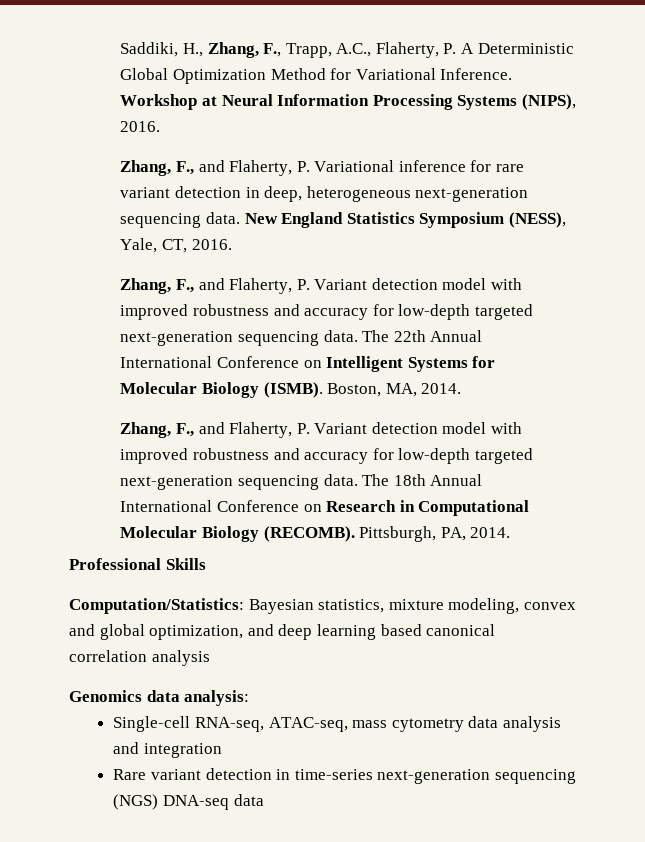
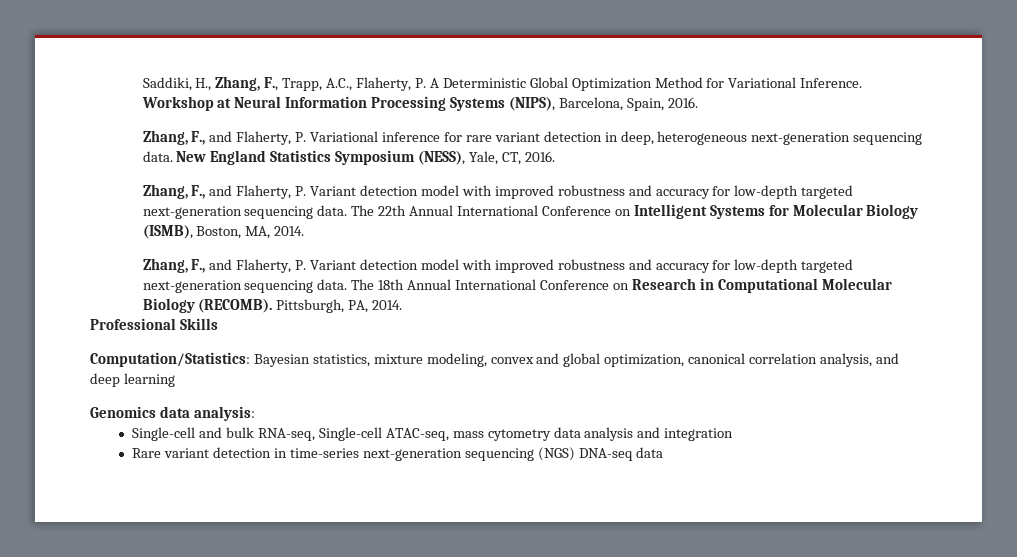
(576, 102) none -> [558,97,664,111] Barcelona, Spain,
[263,382,323,398] (ISMB). -> [142,225,193,239] (ISMB),
(244, 632) none -> [688,353,873,367] canonical correlation analysis,
[380,624,496,636] [69,650,210,666] based canonical correlation analysis -> (175, 380) none
[194,717,264,732] RNA-seq, -> [199,427,382,441] and bulk RNA-seq, Single-cell

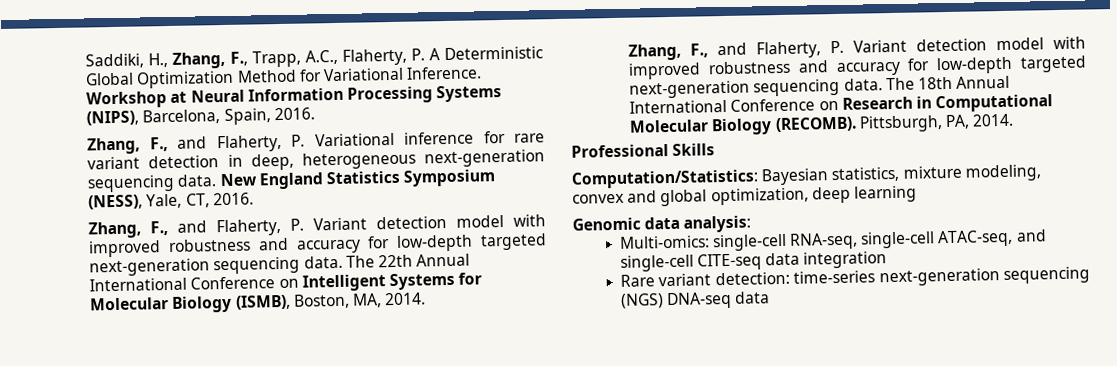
[688,353,899,367] canonical correlation analysis, and -> (809, 196) none
[90,406,156,418] Genomics -> [572,217,641,231] Genomic
[132,427,661,441] Single-cell and bulk RNA-seq, Single-cell ATAC-seq, mass cytometry data analysis and -> [618,229,1047,252] [619,252,801,272] Multi-omics: single-cell RNA-seq, single-cell ATAC-seq, and single-cell CITE-seq data
[213,447,287,458] detection in -> [714,271,790,286] detection:

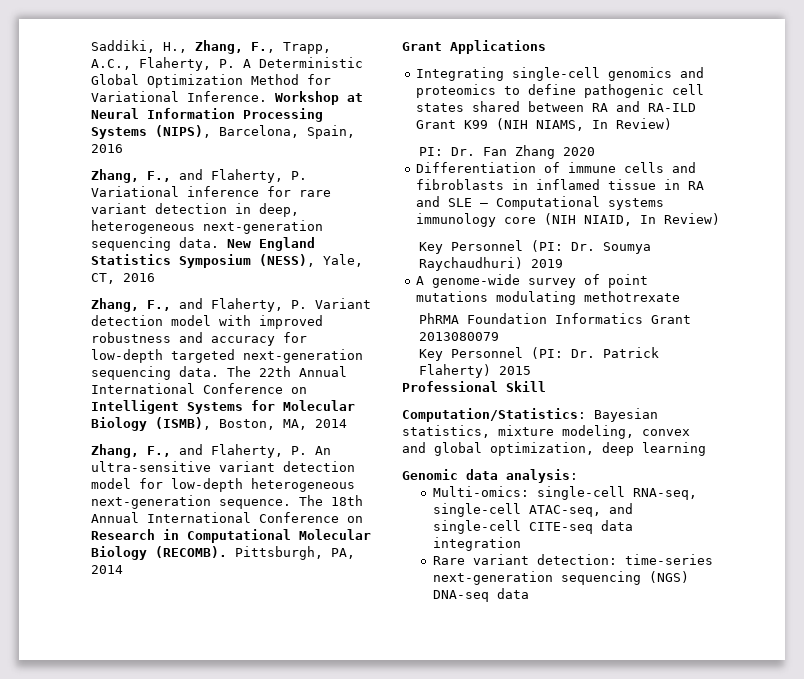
[273,107,315,121] 2016. -> [90,144,123,153] 2016
[212,192,254,206] 2016. -> [122,273,155,282] 2016
[384,292,427,306] [628,36,1086,61] [628,55,1087,80] [629,78,883,99] 2014. // Zhang, F., and Flaherty, P. Variant detection model with improved robustness and accuracy for low-depth targeted next-generation sequencing data. -> [314,419,347,428] [90,444,331,458] [90,461,355,472] [90,478,355,492] [90,495,291,509] 2014 // Zhang, F., and Flaherty, P. An ultra-sensitive variant detection model for low-depth heterogeneous next-generation sequence.
[972,113,1015,127] 2014. -> [90,565,123,574] [402,40,546,54] [416,67,705,81] [416,84,705,98] [416,101,697,112] [416,118,673,131] [418,145,595,159] [416,162,697,173] [416,179,705,190] [416,196,665,210] [416,213,721,227] [418,240,651,254] [418,257,563,271] [416,274,649,288] [416,291,681,305] [418,313,691,324] [418,332,499,341] [418,347,659,361] [418,364,531,378] 2014 // Grant Applications // Integrating single-cell genomics and proteomics to define pathogenic cell states shared between RA and RA-ILD Grant K99 (NIH NIAMS, In Review) // PI: Dr. Fan Zhang 2020 // Differentiation of immune cells and fibroblasts in inflamed tissue in RA and SLE – Computational systems immunology core (NIH NIAID, In Review) // Key Personnel (PI: Dr. Soumya Raychaudhuri) 2019 // A genome-wide survey of point mutations modulating methotrexate // PhRMA Foundation Informatics Grant 2013080079 // Key Personnel (PI: Dr. Patrick Flaherty) 2015
[672,143,716,156] Skills -> [506,381,546,392] Skill

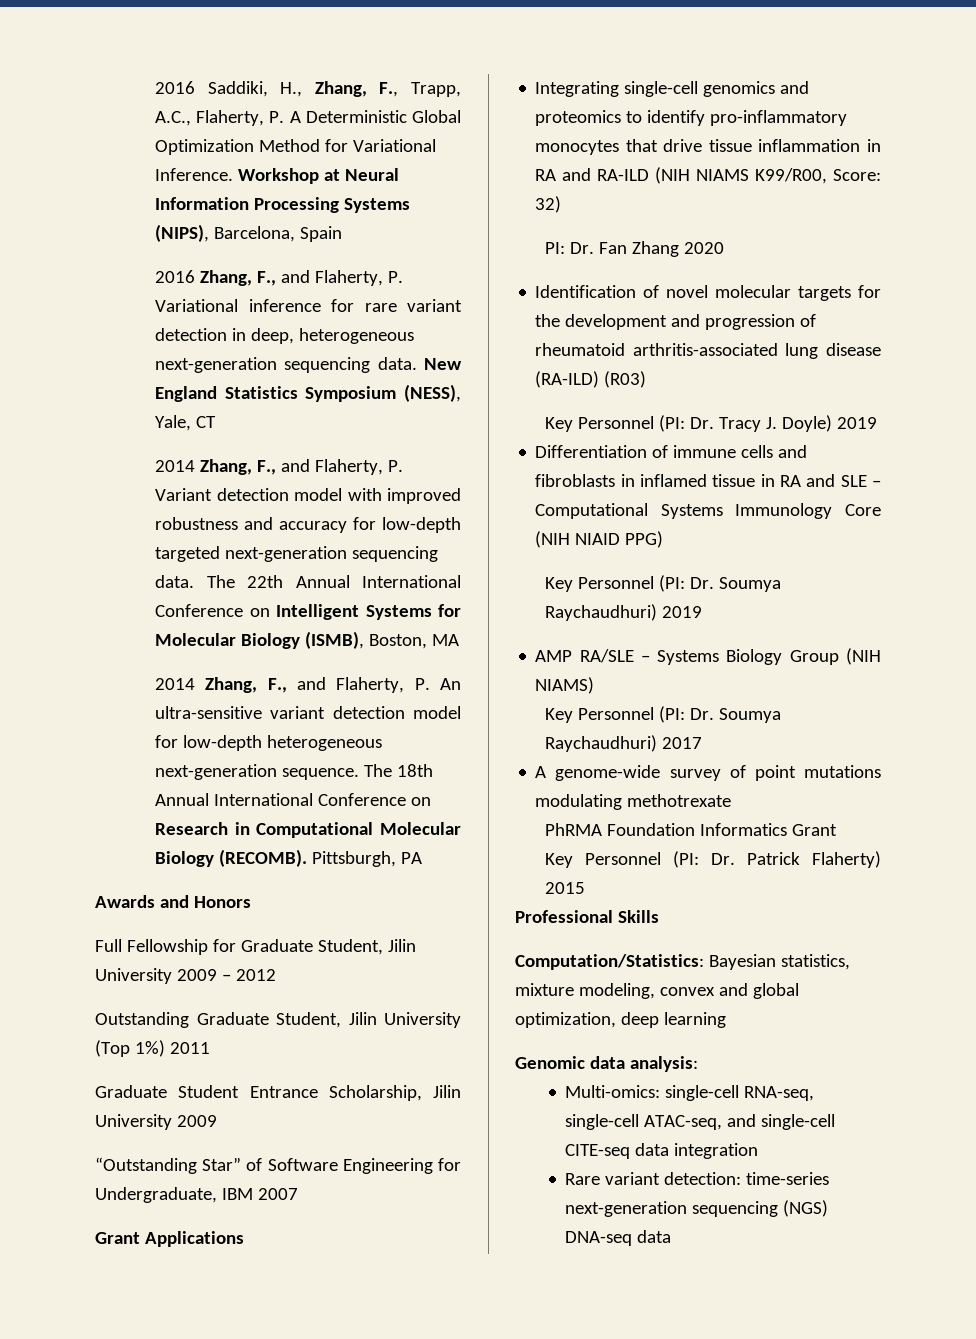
(90, 46) none -> [155,81,196,94] 2016
[306,125,355,139] [90,144,123,153] Spain, 2016 // -> [300,226,343,242] [155,270,196,283] Spain // 2016
[90,273,155,284] CT, 2016 // -> [196,416,217,428] [155,460,196,472] CT // 2014
[282,419,347,430] MA, 2014 // -> [432,634,460,646] [155,678,196,690] MA // 2014
[330,548,355,559] [90,565,123,574] PA, 2014 -> [401,852,423,864] [95,895,251,908] [95,939,416,955] [95,968,276,984] [95,1012,461,1028] [95,1040,210,1057] [95,1085,461,1101] [95,1114,217,1130] [95,1157,461,1174] [95,1187,298,1203] PA // Awards and Honors // Full Fellowship for Graduate Student, Jilin University 2009 – 2012 // Outstanding Graduate Student, Jilin University (Top 1%) 2011 // Graduate Student Entrance Scholarship, Jilin University 2009 // “Outstanding Star” of Software Engineering for Undergraduate, IBM 2007
[528,84,705,98] [416,101,697,112] [416,118,673,131] define pathogenic cell states shared between RA and RA-ILD Grant K99 (NIH NIAMS, In Review) -> [647,110,848,126] [535,139,881,155] [535,167,881,184] [535,196,562,213] identify pro-inflammatory monocytes that drive tissue inflammation in RA and RA-ILD (NIH NIAMS K99/R00, Score: 32)
(595, 151) none -> [535,285,881,301] [535,314,817,330] [535,343,881,359] [535,371,647,388] [545,415,877,432] // Identification of novel molecular targets for the development and progression of rheumatoid arthritis-associated lung disease (RA-ILD) (R03) // Key Personnel (PI: Dr. Tracy J. Doyle) 2019
[608,198,665,210] [416,213,721,227] systems immunology core (NIH NIAID, In Review) -> [660,503,881,519] [535,531,664,548] Systems Immunology Core (NIH NIAID PPG)
(563, 263) none -> [535,648,881,665] [535,677,595,694] [545,706,781,723] [545,735,703,752] // AMP RA/SLE – Systems Biology Group (NIH NIAMS) // Key Personnel (PI: Dr. Soumya Raychaudhuri) 2017
[418,332,499,341] 2013080079 -> (838, 830) none
[506,381,546,392] Skill -> [617,910,659,923] Skills

